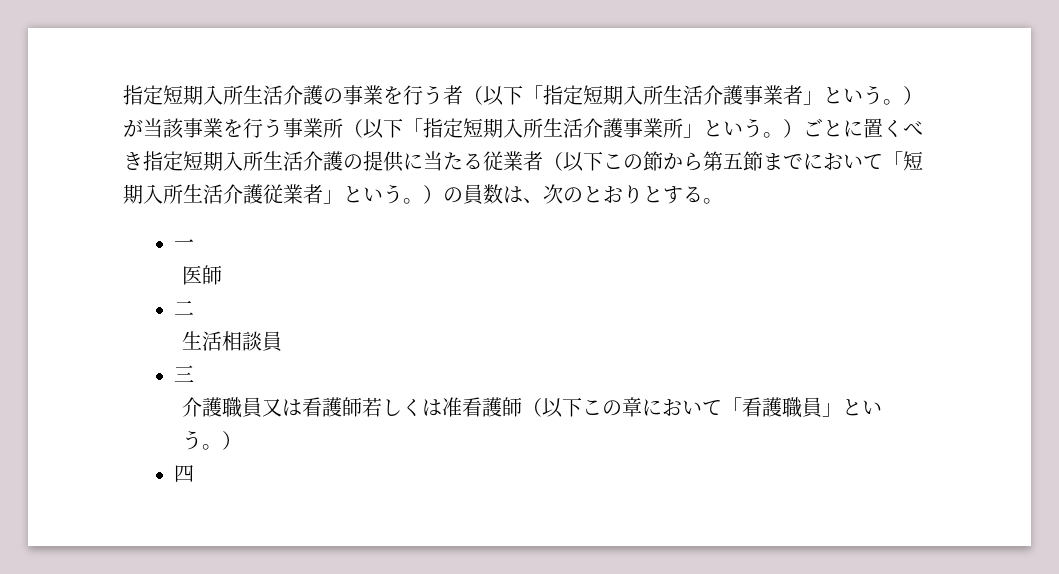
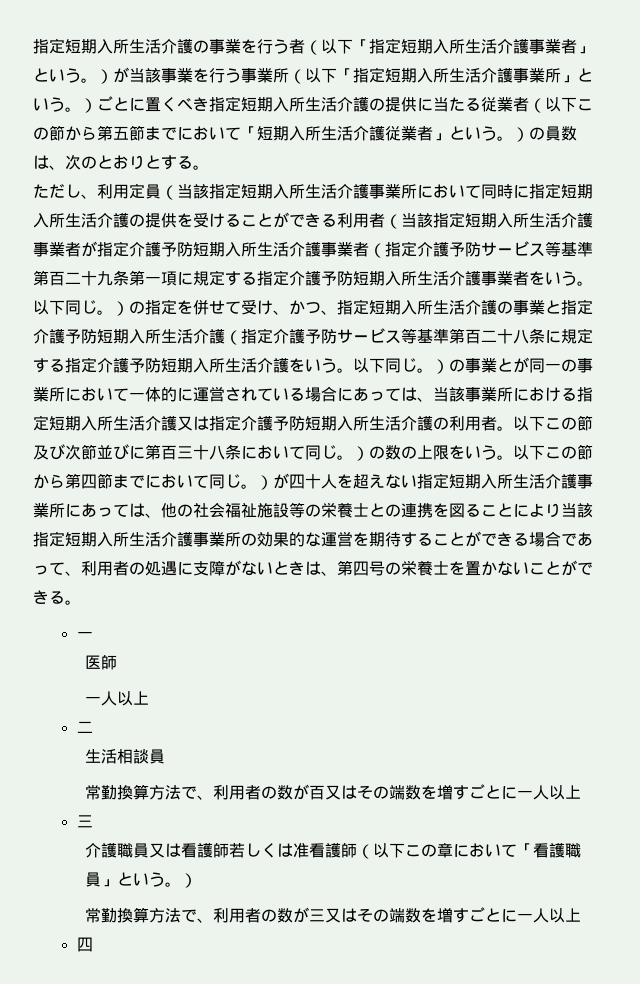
(723, 201) none -> [33,183,593,200] [33,212,593,229] [33,241,593,258] [33,270,593,286] [33,299,593,316] [33,328,593,345] [33,357,593,374] [33,386,593,402] [33,415,593,431] [33,444,593,461] [33,473,593,490] [33,502,593,518] [33,531,593,547] [33,560,593,576] [33,590,81,605] // ただし、利用定員（当該指定短期入所生活介護事業所において同時に指定短期入所生活介護の提供を受けることができる利用者（当該指定短期入所生活介護事業者が指定介護予防短期入所生活介護事業者（指定介護予防サービス等基準第百二十九条第一項に規定する指定介護予防短期入所生活介護事業者をいう。以下同じ。）の指定を併せて受け、かつ、指定短期入所生活介護の事業と指定介護予防短期入所生活介護（指定介護予防サービス等基準第百二十八条に規定する指定介護予防短期入所生活介護をいう。以下同じ。）の事業とが同一の事業所において一体的に運営されている場合にあっては、当該事業所における指定短期入所生活介護又は指定介護予防短期入所生活介護の利用者。以下この節及び次節並びに第百三十八条において同じ。）の数の上限をいう。以下この節から第四節までにおいて同じ。）が四十人を超えない指定短期入所生活介護事業所にあっては、他の社会福祉施設等の栄養士との連携を図ることにより当該指定短期入所生活介護事業所の効果的な運営を期待することができる場合であって、利用者の処遇に支障がないときは、第四号の栄養士を置かないことができる。
(222, 275) none -> [85,691,150,706] // 一人以上
(282, 341) none -> [85,784,582,800] // 常勤換算方法で、利用者の数が百又はその端数を増すごとに一人以上
(242, 440) none -> [85,907,582,923] // 常勤換算方法で、利用者の数が三又はその端数を増すごとに一人以上

